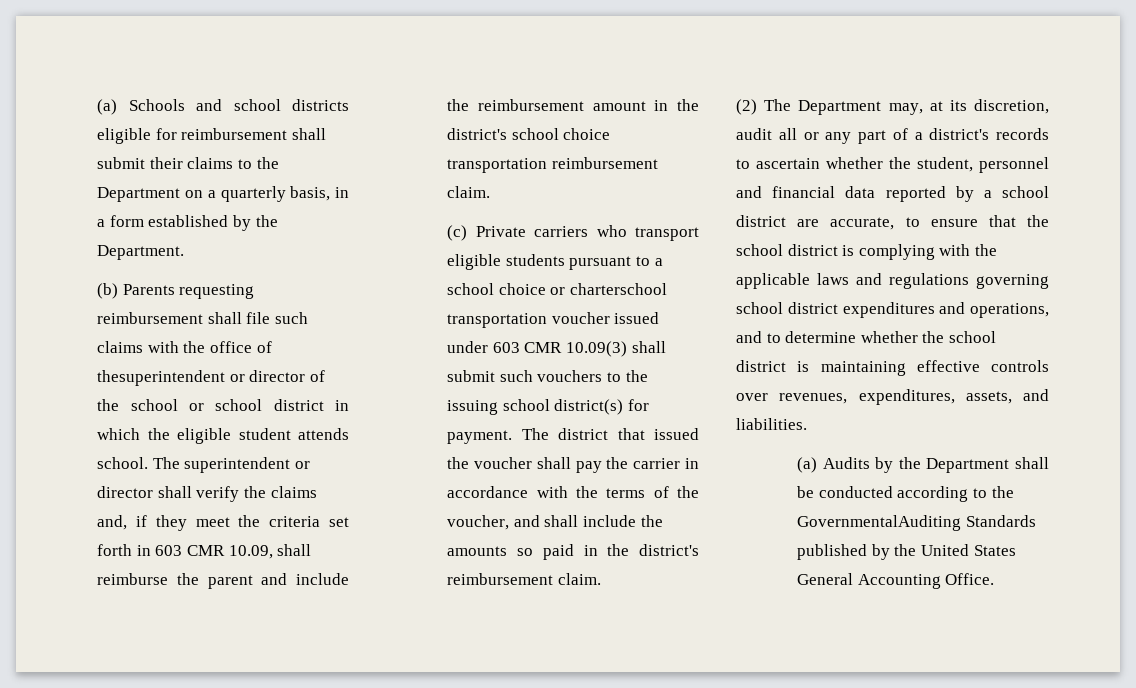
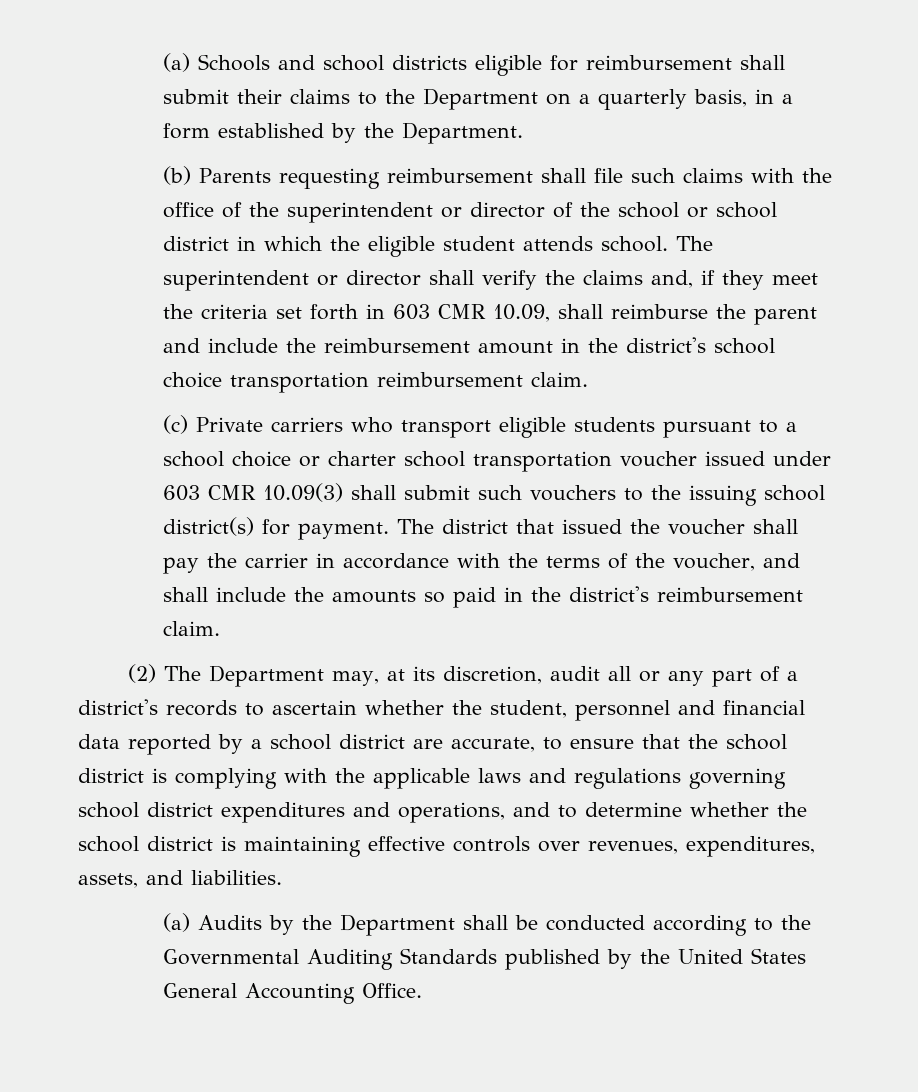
[97,370,226,386] thesuperintendent -> [248,202,433,223] the superintendent
[570,283,668,295] charterschool -> [327,451,465,467] charter school
[797,515,962,531] GovernmentalAuditing -> [162,949,393,970] Governmental Auditing

